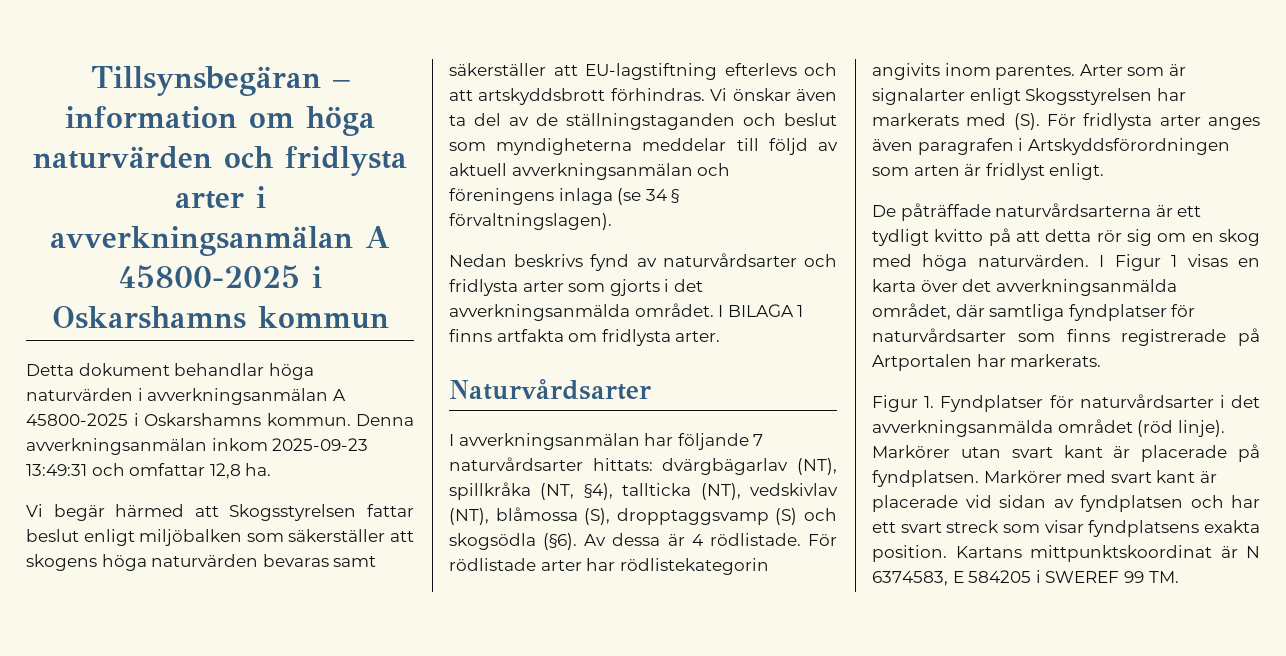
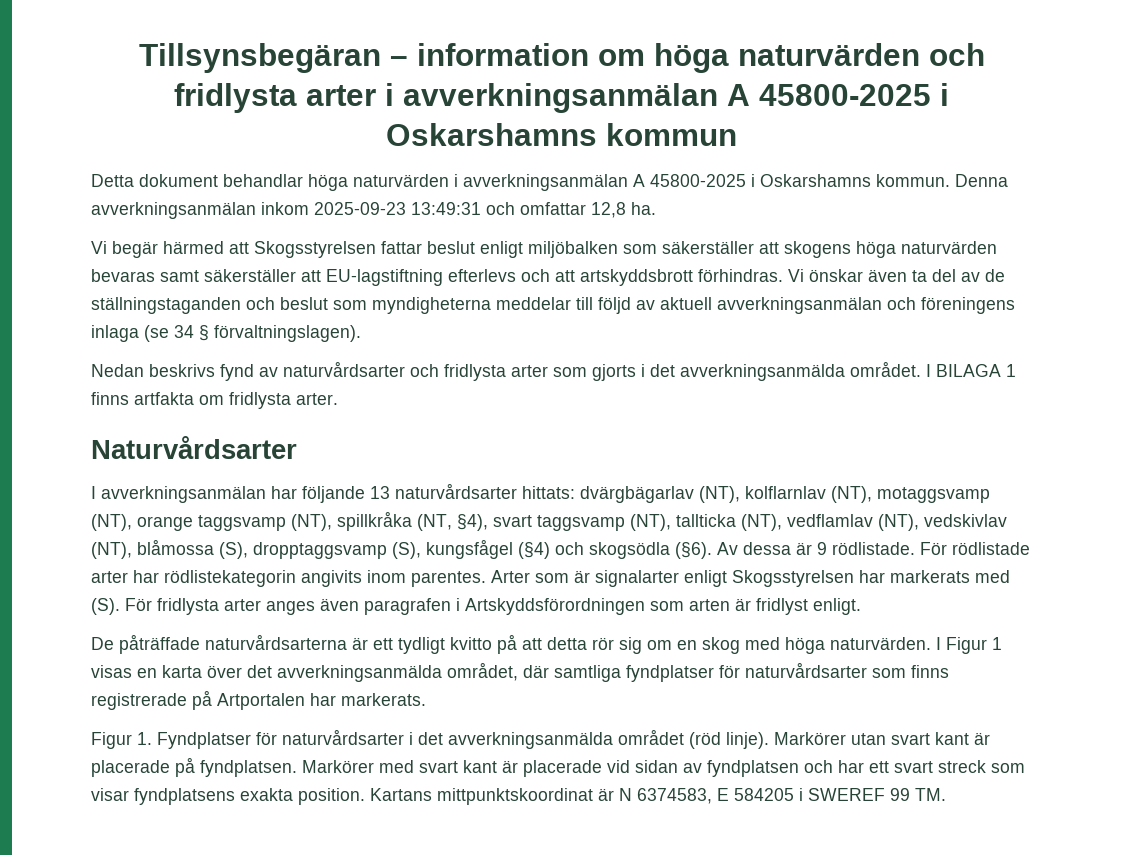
[753,434,764,446] 7 -> [370,486,390,499] 13
[449,482,692,500] spillkråka (NT, §4), tallticka -> [745,486,990,503] [91,511,873,531] kolflarnlav (NT), motaggsvamp (NT), orange taggsvamp (NT), spillkråka (NT, §4), svart taggsvamp (NT), tallticka (NT), vedflamlav
[775,508,798,525] (S) -> [392,539,550,559] (S), kungsfågel (§4)
[691,534,703,546] 4 -> [817,542,827,555] 9

